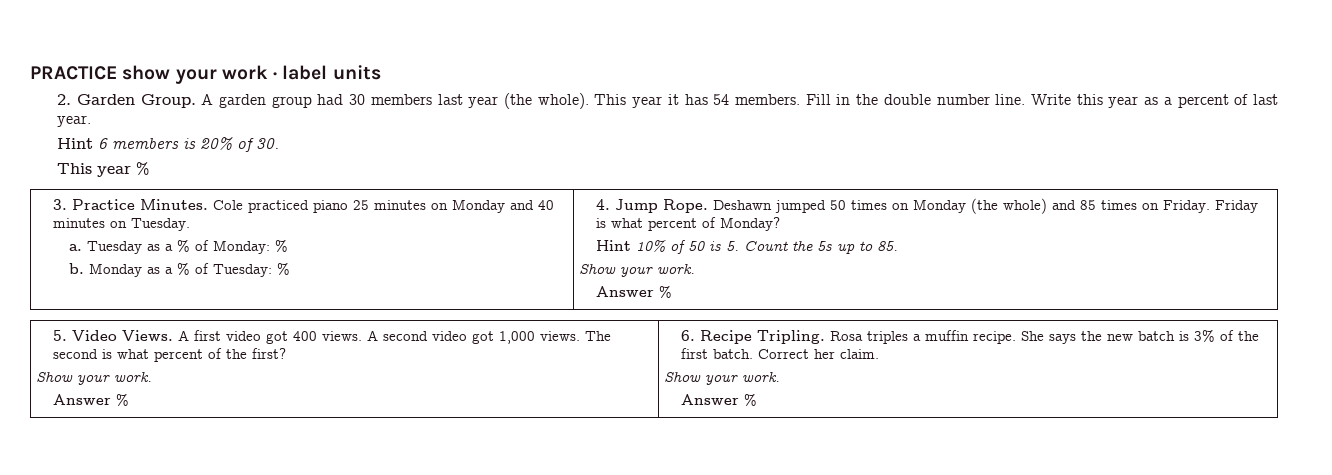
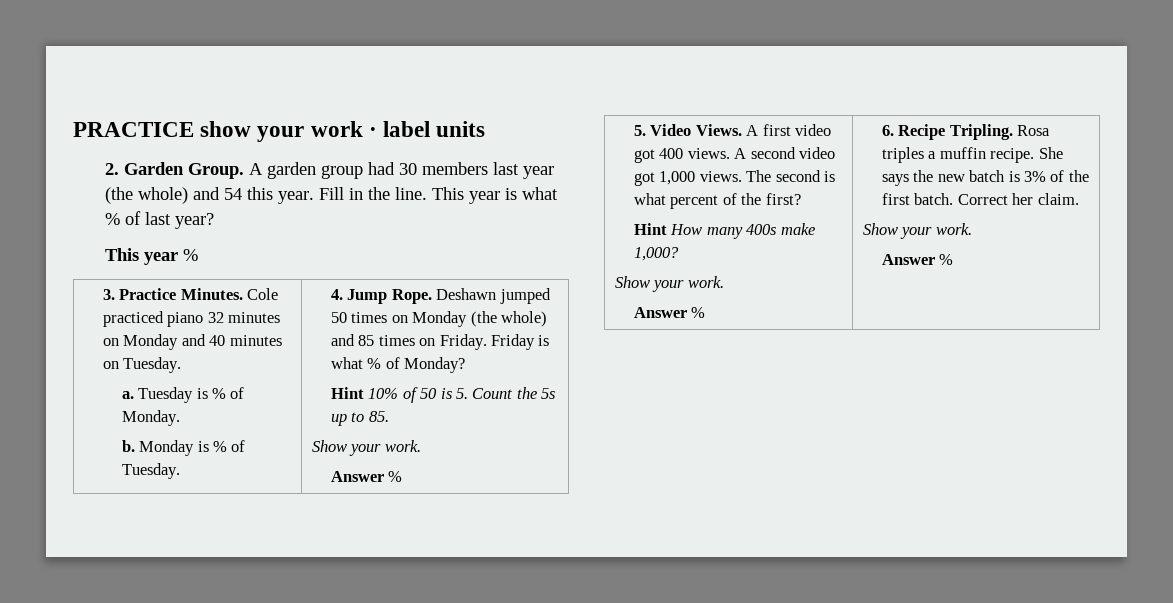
[537,93,1278,109] [57,115,92,127] [57,137,280,152] whole). This year it has 54 members. Fill in the double number line. Write this year as a percent of last year. // Hint 6 members is 20% of 30. -> [137,187,558,204] [104,211,214,229] whole) and 54 this year. Fill in the line. This year is what % of last year?
[352,200,369,210] 25 -> [207,312,224,323] 32
[147,239,289,254] [69,262,291,277] as a % of Monday: % // b. Monday as a % of Tuesday: % -> [196,387,245,399] [121,410,180,426] [121,440,246,456] [121,463,180,479] is % of Monday. // b. Monday is % of Tuesday.
[647,218,697,231] percent -> [367,358,382,369] %
(286, 353) none -> [633,223,815,239] [633,247,679,261] // Hint How many 400s make 1,000?

